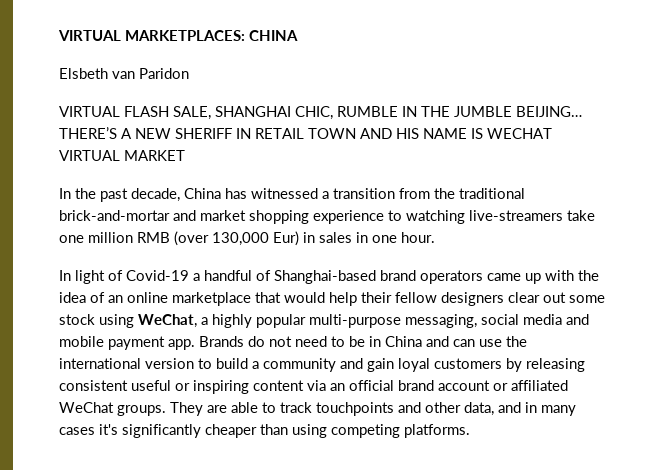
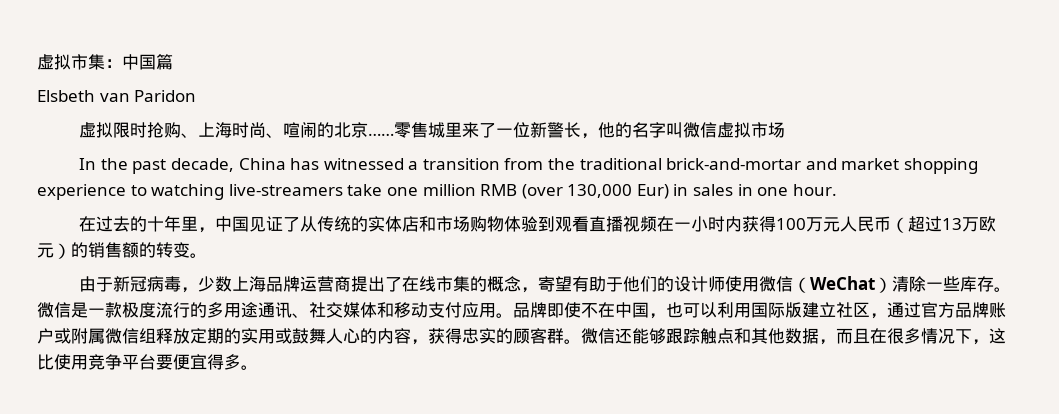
[58,30,298,41] VIRTUAL MARKETPLACES: CHINA -> [37,54,173,70] 虚拟市集：中国篇
[59,106,582,120] [59,127,552,139] [59,150,185,161] VIRTUAL FLASH SALE, SHANGHAI CHIC, RUMBLE IN THE JUMBLE BEIJING… THERE’S A NEW SHERIFF IN RETAIL TOWN AND HIS NAME IS WECHAT VIRTUAL MARKET -> [79,122,786,139] 虚拟限时抢购、上海时尚、喧闹的北京……零售城里来了一位新警长，他的名字叫微信虚拟市场
[59,270,599,284] [59,292,605,306] [59,314,589,328] [59,336,527,350] [59,358,585,372] [59,380,568,394] [59,402,576,416] [59,424,470,438] In light of Covid-19 a handful of Shanghai-based brand operators came up with the idea of an online marketplace that would help their fellow designers clear out some stock using WeChat, a highly popular multi-purpose messaging, social media and mobile payment app. Brands do not need to be in China and can use the international version to build a community and gain loyal customers by releasing consistent useful or inspiring content via an official brand account or affiliated WeChat groups. They are able to track touchpoints and other data, and in many cases it's significantly cheaper than using competing platforms. -> [79,215,997,233] [37,242,207,259] [79,276,1012,293] [37,302,1006,319] [37,328,1006,345] [37,354,258,370] 在过去的十年里，中国见证了从传统的实体店和市场购物体验到观看直播视频在一小时内获得100万元人民币（超过13万欧元）的销售额的转变。 // 由于新冠病毒，少数上海品牌运营商提出了在线市集的概念，寄望有助于他们的设计师使用微信（WeChat）清除一些库存。微信是一款极度流行的多用途通讯、社交媒体和移动支付应用。品牌即使不在中国，也可以利用国际版建立社区，通过官方品牌账户或附属微信组释放定期的实用或鼓舞人心的内容，获得忠实的顾客群。微信还能够跟踪触点和其他数据，而且在很多情况下，这比使用竞争平台要便宜得多。

